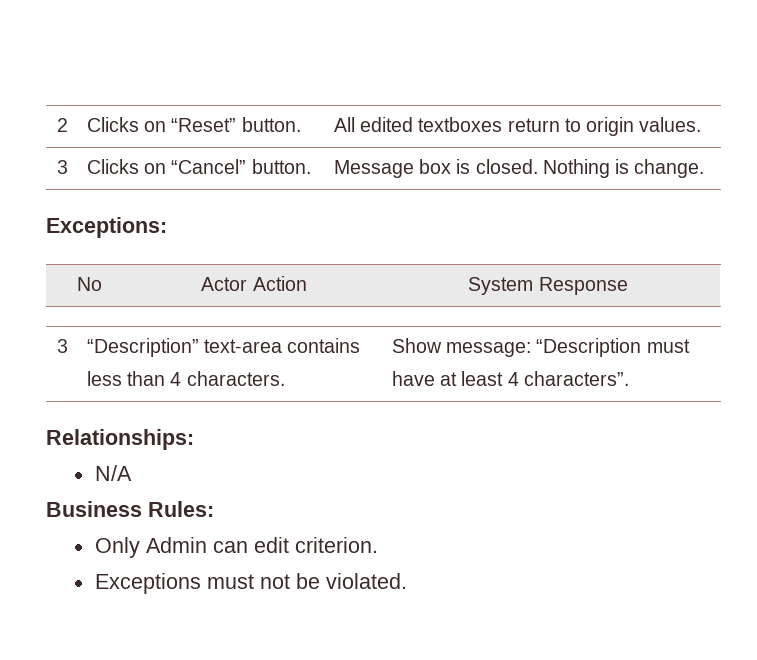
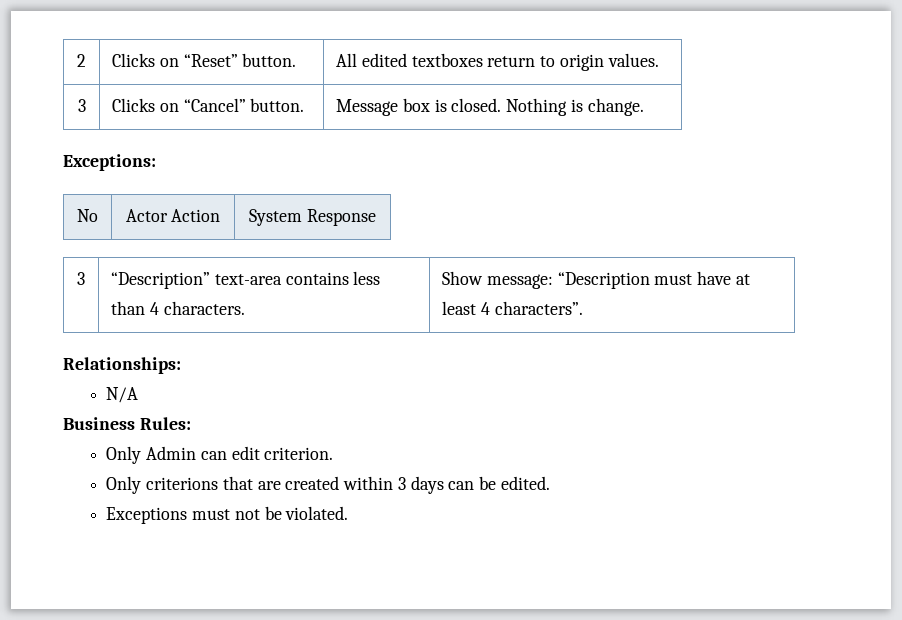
(378, 545) none -> [106,476,550,494] // Only criterions that are created within 3 days can be edited.

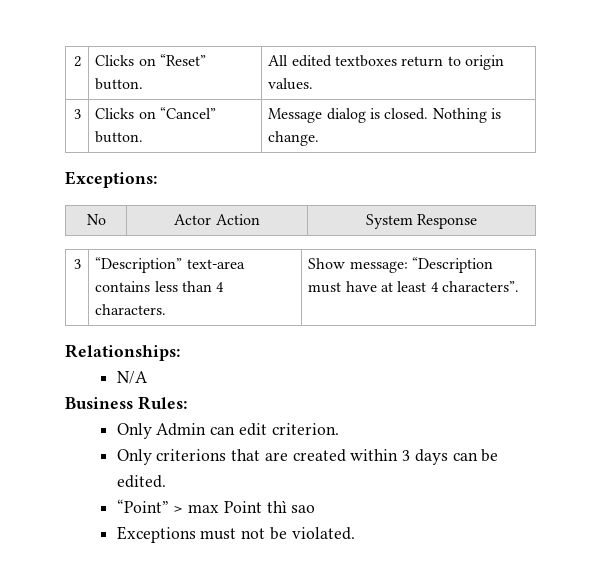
[402,98,430,112] box -> [326,108,366,123] dialog
(550, 483) none -> [116,499,316,513] // “Point” > max Point thì sao

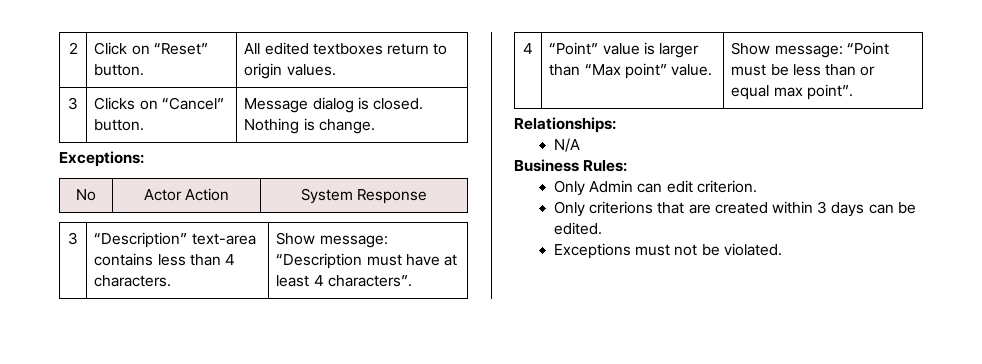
[95,55,135,66] Clicks -> [94,42,128,55] Click
(519, 286) none -> [523,43,533,54] [549,42,699,58] [549,63,712,79] [731,42,889,58] [731,64,876,76] [731,84,853,100] // 4 | “Point” value is larger than “Max point” value. | Show message: “Point must be less than or equal max point”.
[116,499,316,513] // “Point” > max Point thì sao -> (603, 228) none

